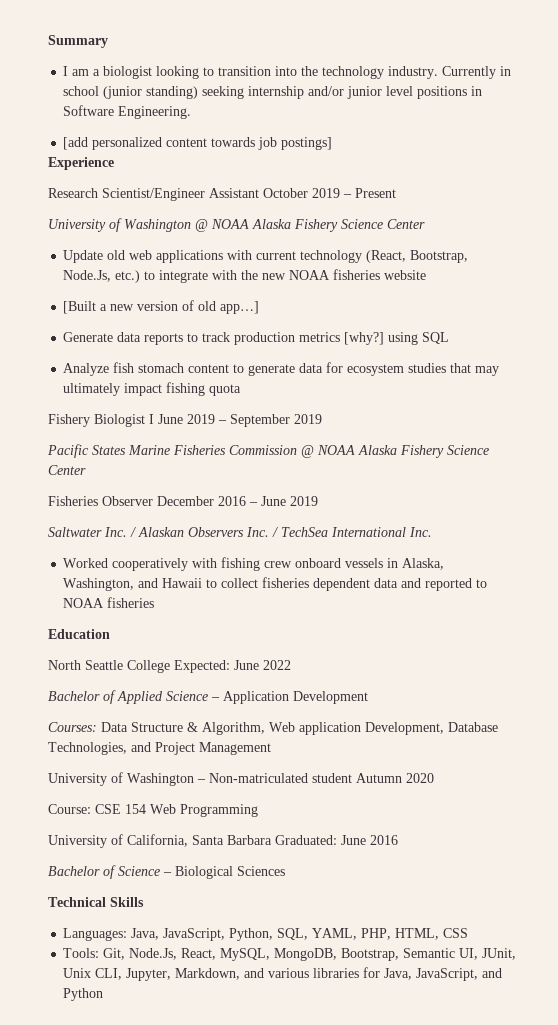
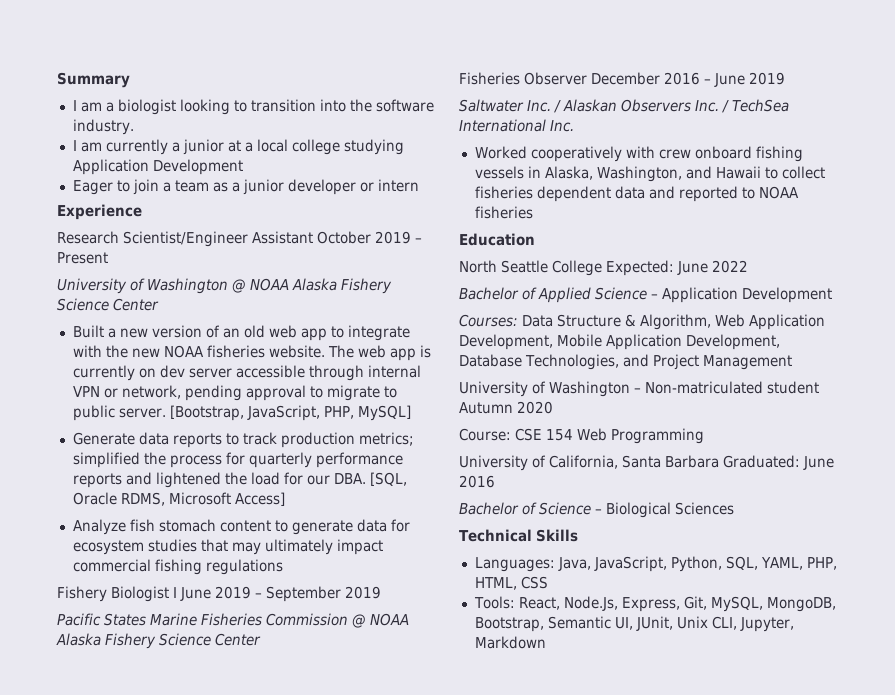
[322,66,385,79] technology -> [375,99,434,112] software
[442,66,512,79] [63,86,483,99] [63,105,192,119] [63,137,333,150] Currently in school (junior standing) seeking internship and/or junior level positions in Software Engineering. // [add personalized content towards job postings] -> [72,139,404,155] [72,159,243,175] [72,179,419,195] // I am currently a junior at a local college studying Application Development // Eager to join a team as a junior developer or intern
[63,250,469,263] [63,270,141,283] Update old web applications with current technology (React, Bootstrap, Node.Js, etc.) -> [72,325,327,341] Built a new version of an old web app
[384,270,427,280] [63,300,260,314] website // [Built a new version of old app…] -> [268,345,431,361] [72,365,421,381] [72,385,397,401] [72,405,411,421] website. The web app is currently on dev server accessible through internal VPN or network, pending approval to migrate to public server. [Bootstrap, JavaScript, PHP, MySQL]
[299,332,450,345] metrics [why?] using SQL -> [358,432,414,446] [72,452,403,468] [72,472,407,488] [72,492,285,506] metrics; simplified the process for quarterly performance reports and lightened the load for our DBA. [SQL, Oracle RDMS, Microsoft Access]
[166,382,242,396] fishing quota -> [72,559,283,575] commercial fishing regulations
[221,557,261,571] fishing -> (655, 152) none
(342, 563) none -> [755,146,803,162] fishing
[299,722,361,735] application -> [749,314,825,330] [459,334,682,350] Application Development, Mobile Application
[103,948,217,960] Git, Node.Js, React, -> [518,596,707,612] React, Node.Js, Express, Git,
[175,967,503,981] [63,988,104,1001] Markdown, and various libraries for Java, JavaScript, and Python -> [474,636,546,649] Markdown

